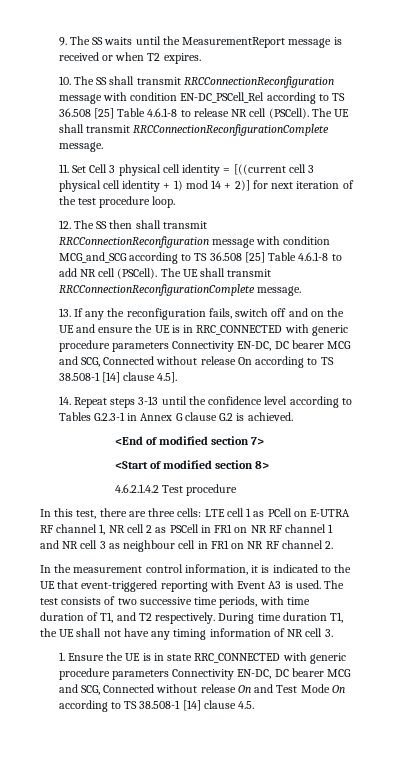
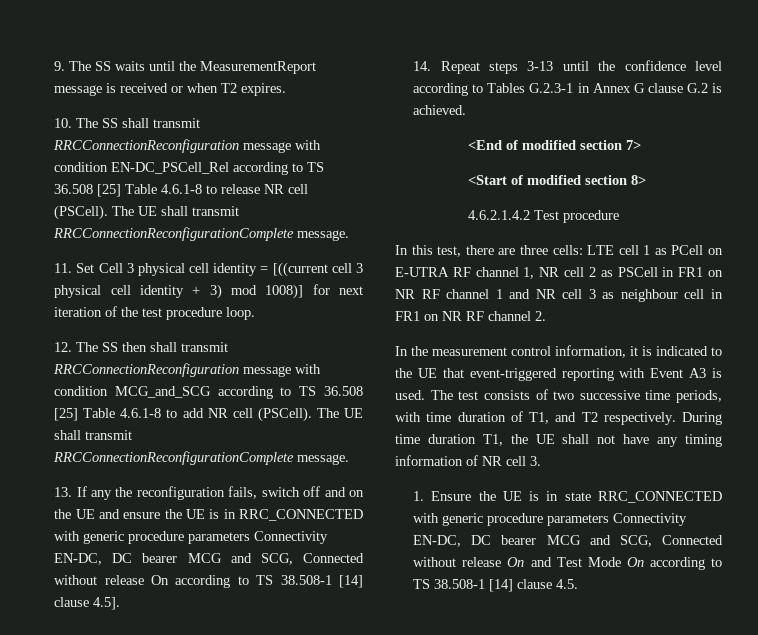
[173,180,250,191] 1) mod 14 + 2)] -> [209,284,304,299] 3) mod 1008)]

